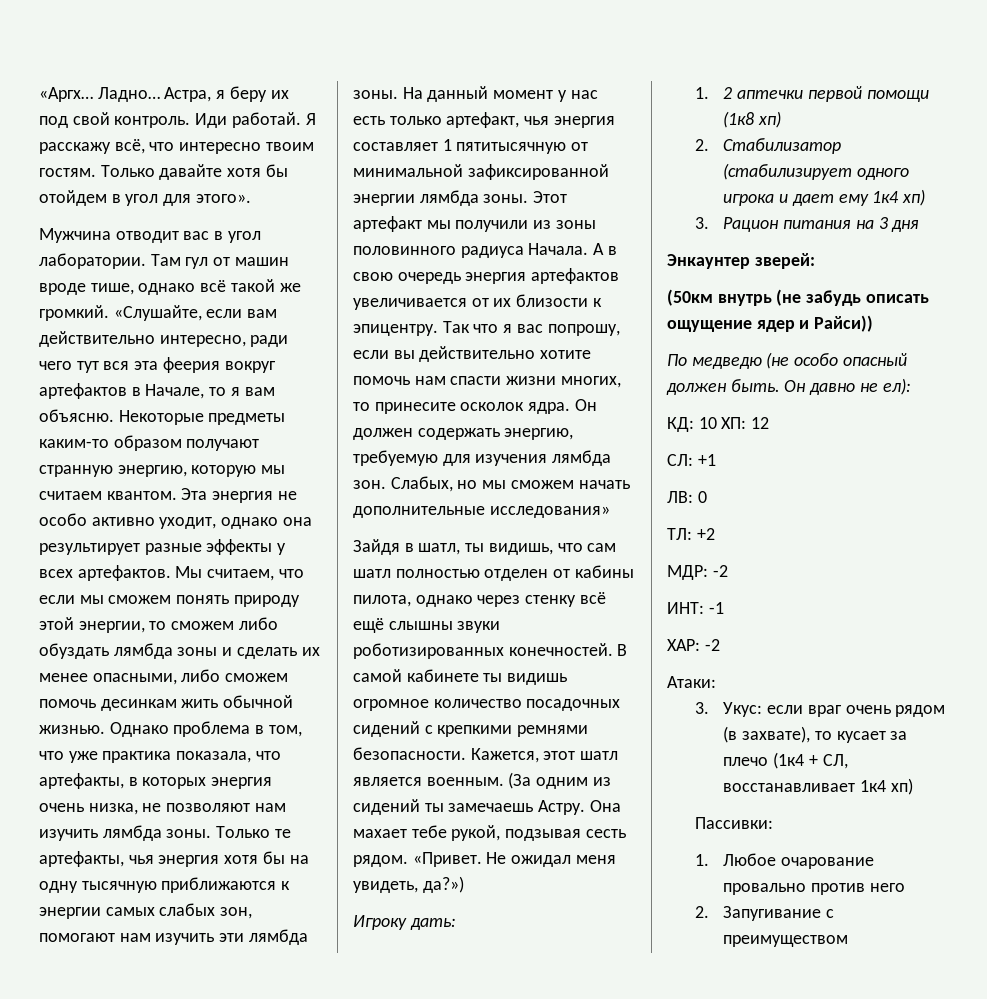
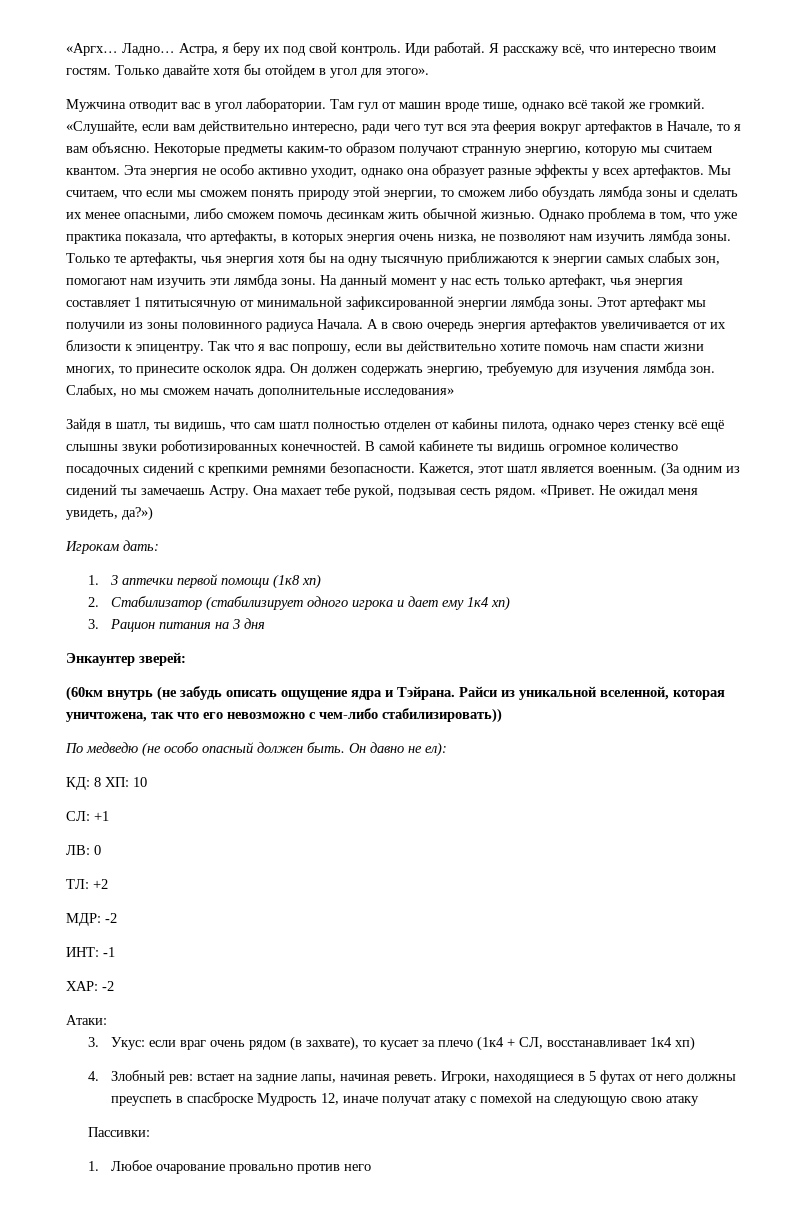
[39,543,140,555] результирует -> [432,164,485,178] образует
[353,915,407,930] Игроку -> [65,541,119,554] Игрокам
[723,87,733,99] 2 -> [109,575,118,585] 3
[667,289,713,306] (50км -> [66,686,103,701] (60км
[756,315,874,332] ядер и Райси)) -> [351,686,725,700] [66,708,502,723] ядра и Тэйрана. Райси из уникальной вселенной, которая уничтожена, так что его невозможно с чем-либо стабилизировать))
(694, 424) none -> [94,777,129,787] 8 ХП:
[721,417,770,429] ХП: 12 -> (147, 782) none
(913, 786) none -> [88,1070,736,1084] [110,1092,699,1106] // 4. Злобный рев: встает на задние лапы, начиная реветь. Игроки, находящиеся в 5 футах от него должны преуспеть в спасброске Мудрость 12, иначе получат атаку с помехой на следующую свою атаку
[695,906,835,921] [723,935,849,947] // 2. Запугивание с преимуществом -> (371, 1167) none

